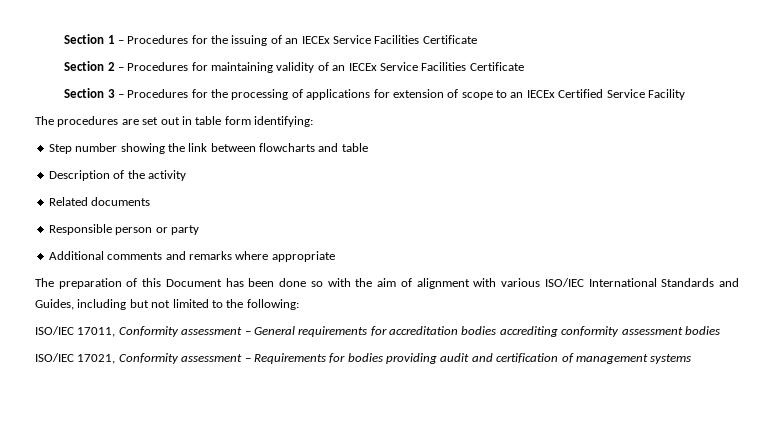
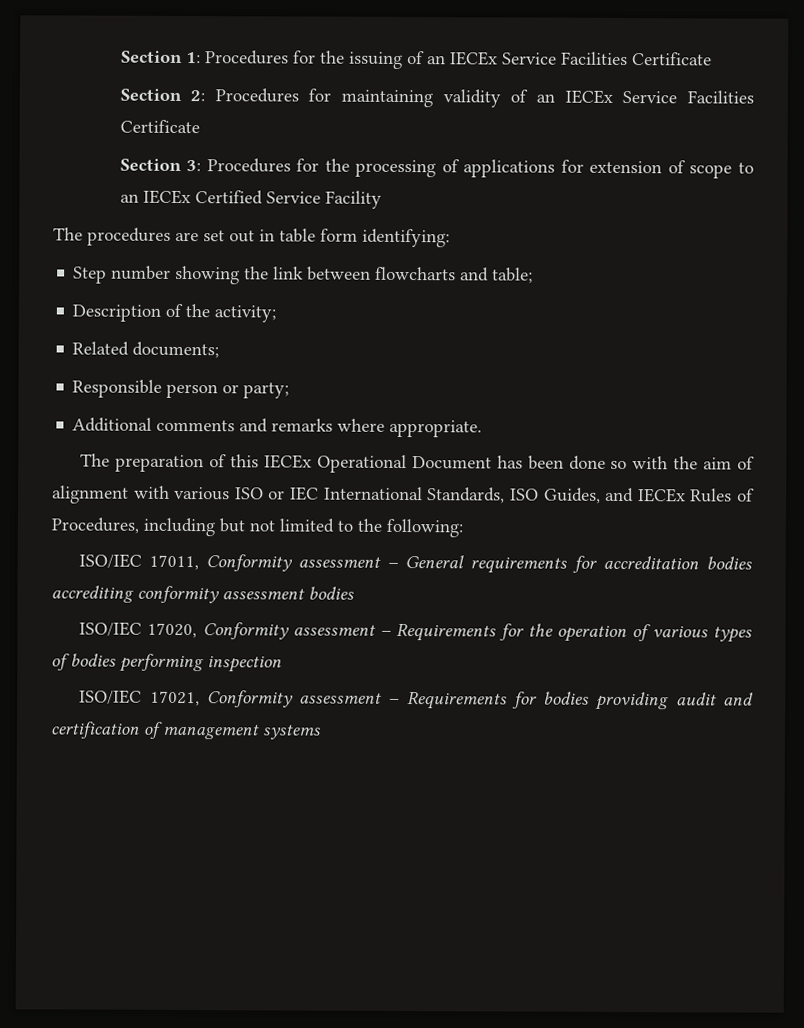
[64,34,124,44] Section 1 – -> [120,50,201,64] Section 1:
[107,62,124,71] 2 – -> [190,90,206,102] 2:
[107,89,124,98] 3 – -> [186,160,202,172] 3:
[341,143,368,152] table -> [492,267,534,284] table;
[147,170,186,181] activity -> [214,305,277,323] activity;
[91,197,151,206] documents -> [132,341,220,359] documents;
[170,225,199,235] party -> [243,382,290,399] party;
[271,251,335,262] appropriate -> [389,419,483,438] appropriate.
(162, 282) none -> [264,454,407,474] IECEx Operational
[544,278,739,287] [35,299,74,310] ISO/IEC International Standards and Guides, -> [234,486,756,504] [51,517,139,534] ISO or IEC International Standards, ISO Guides, and IECEx Rules of Procedures,
(720, 330) none -> [79,621,753,643] [51,653,282,673] // ISO/IEC 17020, Conformity assessment – Requirements for the operation of various types of bodies performing inspection

